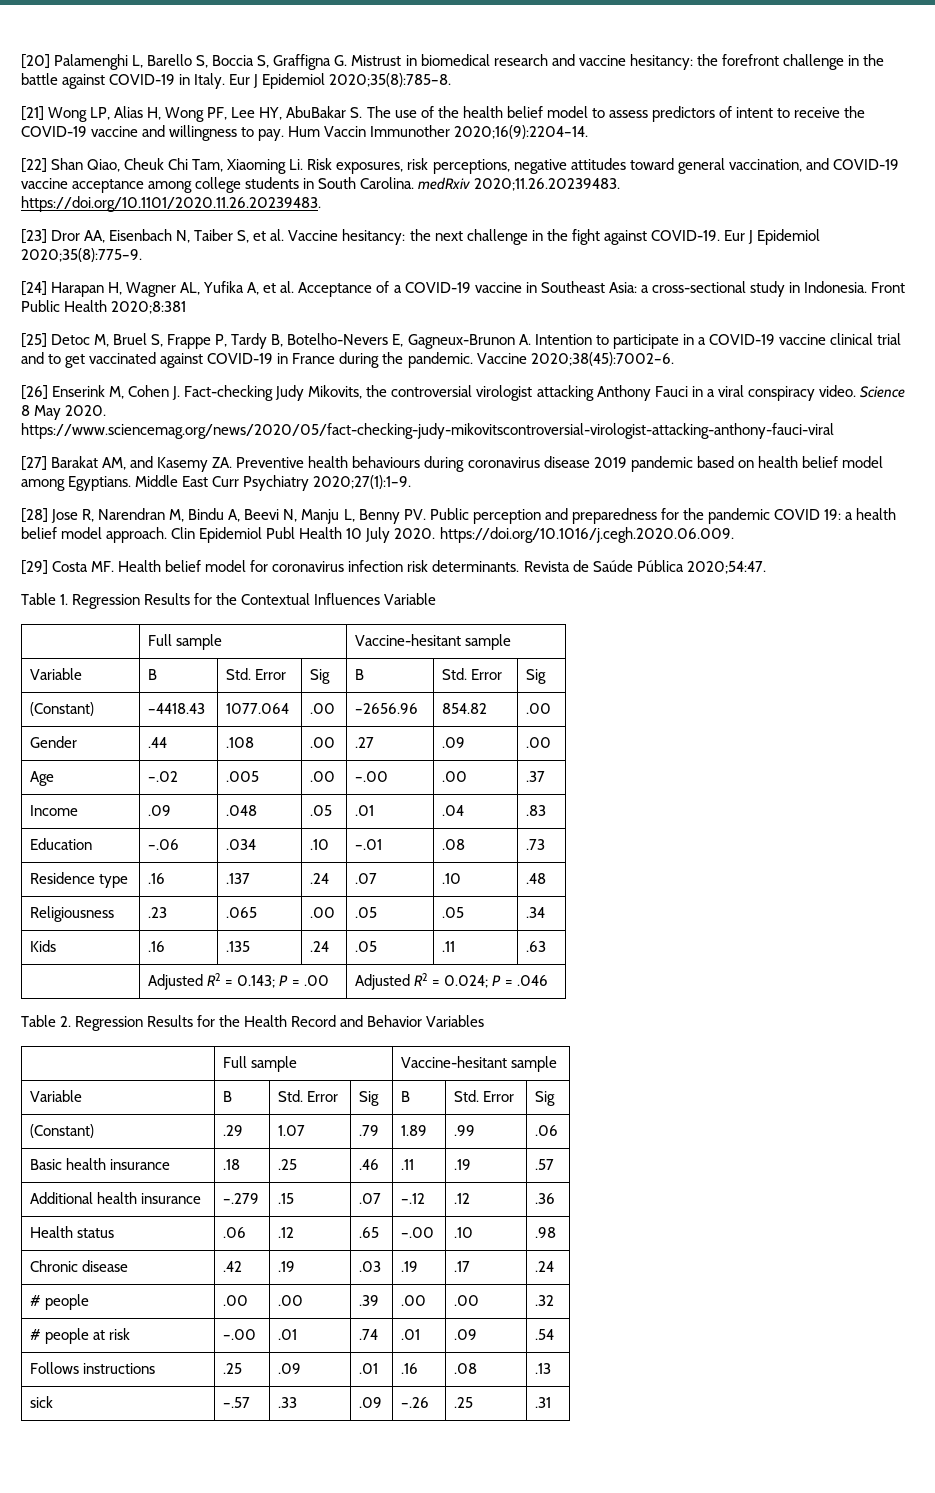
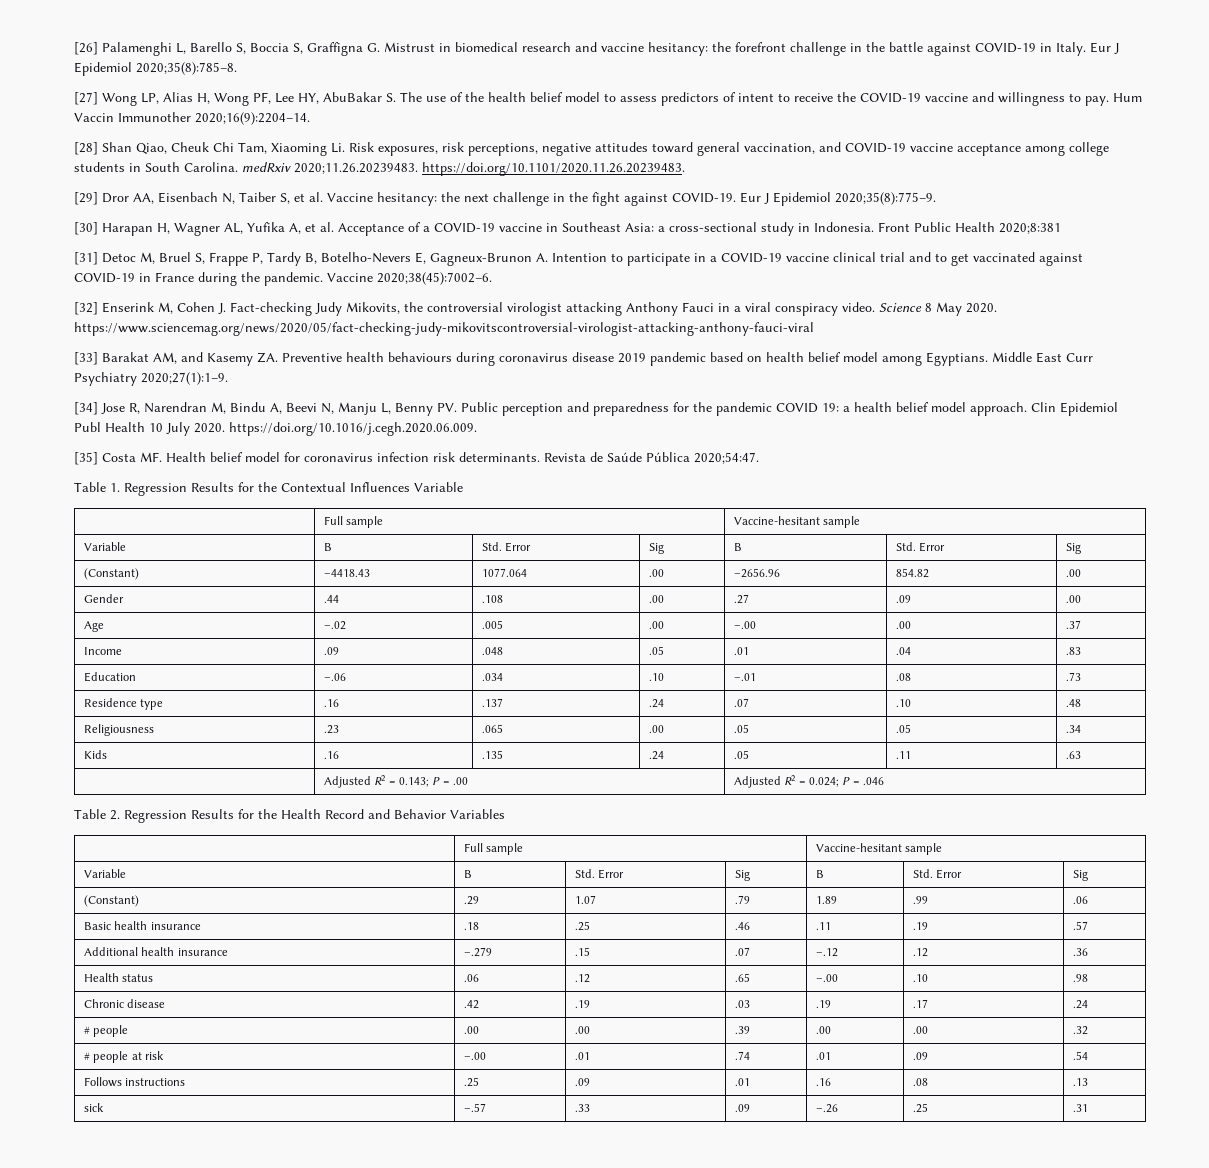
[21,54,50,69] [20] -> [74,42,98,55] [26]
[21,106,44,121] [21] -> [74,92,98,105] [27]
[21,158,47,173] [22] -> [74,142,98,155] [28]
[21,229,47,244] [23] -> [74,192,98,205] [29]
[21,281,47,296] [24] -> [74,222,98,235] [30]
[21,333,47,348] [25] -> [74,252,98,265] [31]
[21,385,48,400] [26] -> [74,302,98,315] [32]
[21,456,47,471] [27] -> [74,352,98,365] [33]
[21,508,48,523] [28] -> [74,402,98,415] [34]
[21,560,48,575] [29] -> [74,452,98,465] [35]

